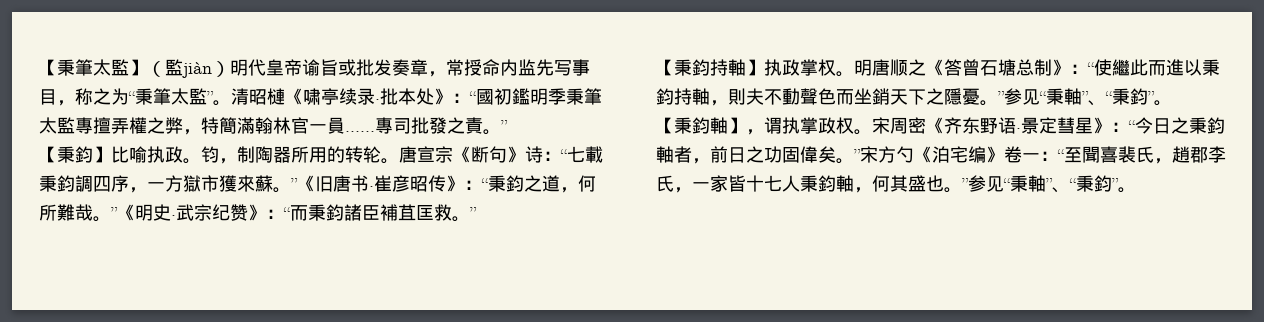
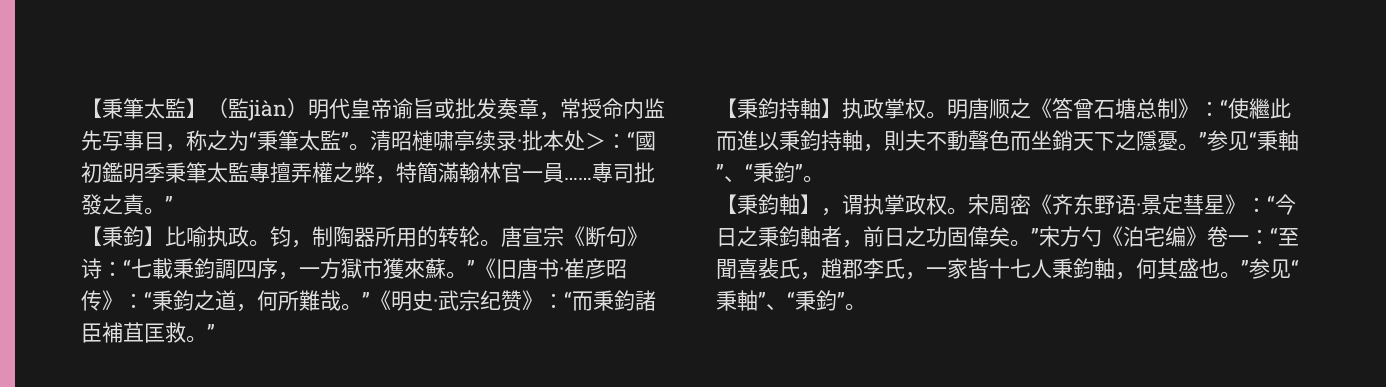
[285,88,303,105] 《 -> (433, 140) none
[434,88,452,105] 》 -> [585,132,606,149] ＞

